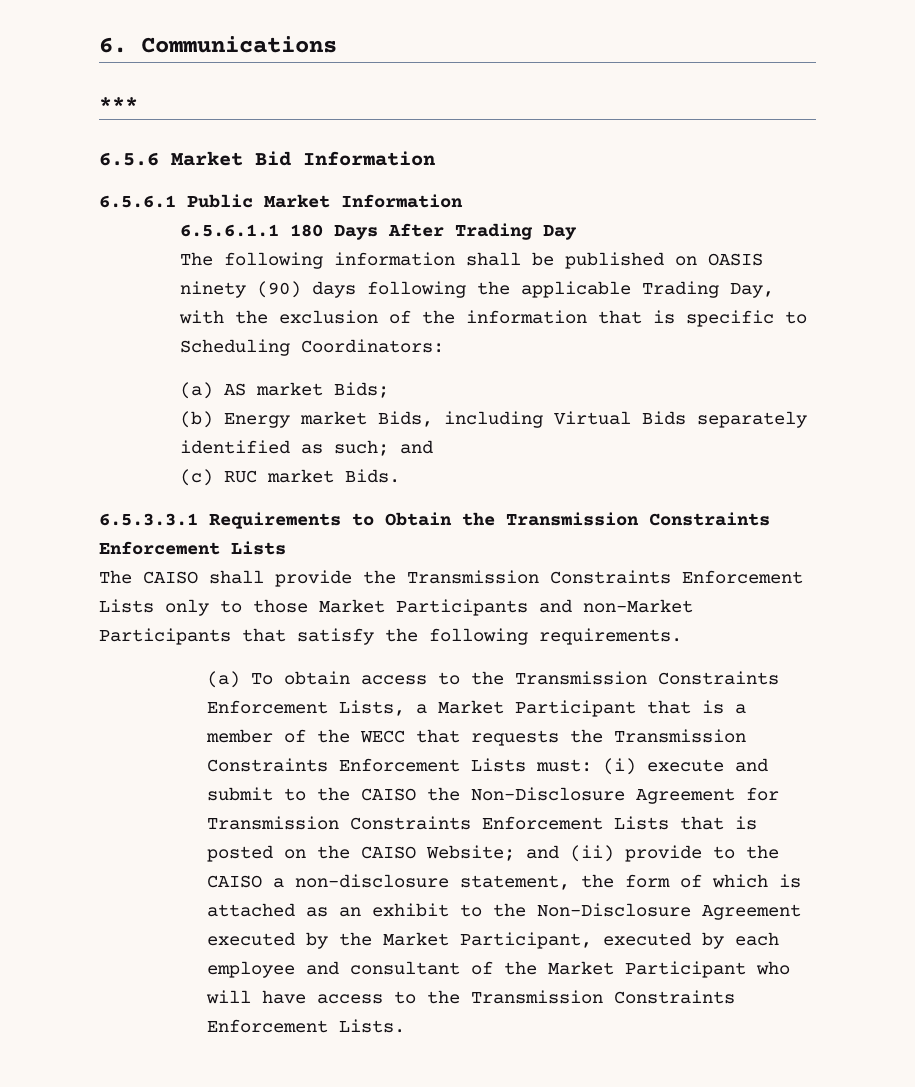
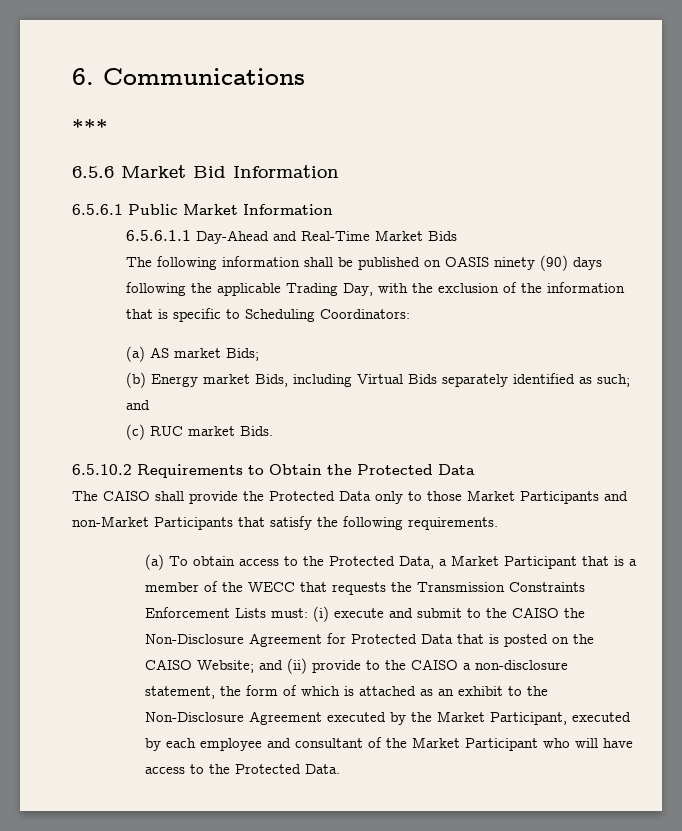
[290,223,578,240] 180 Days After Trading Day -> [196,230,458,244] Day-Ahead and Real-Time Market Bids
[99,513,198,526] 6.5.3.3.1 -> [72,464,132,475] 6.5.10.2
[506,512,770,526] [99,541,286,555] Transmission Constraints Enforcement Lists -> [357,464,475,475] Protected Data
[407,570,803,584] [99,599,154,613] Transmission Constraints Enforcement Lists -> [269,491,371,501] Protected Data
[515,671,780,685] [207,700,406,716] Transmission Constraints Enforcement Lists, -> [328,556,434,569] Protected Data,
[207,816,670,830] Transmission Constraints Enforcement Lists -> [350,634,453,644] Protected Data
[471,990,736,1004] [207,1019,406,1033] Transmission Constraints Enforcement Lists. -> [234,764,340,774] Protected Data.

